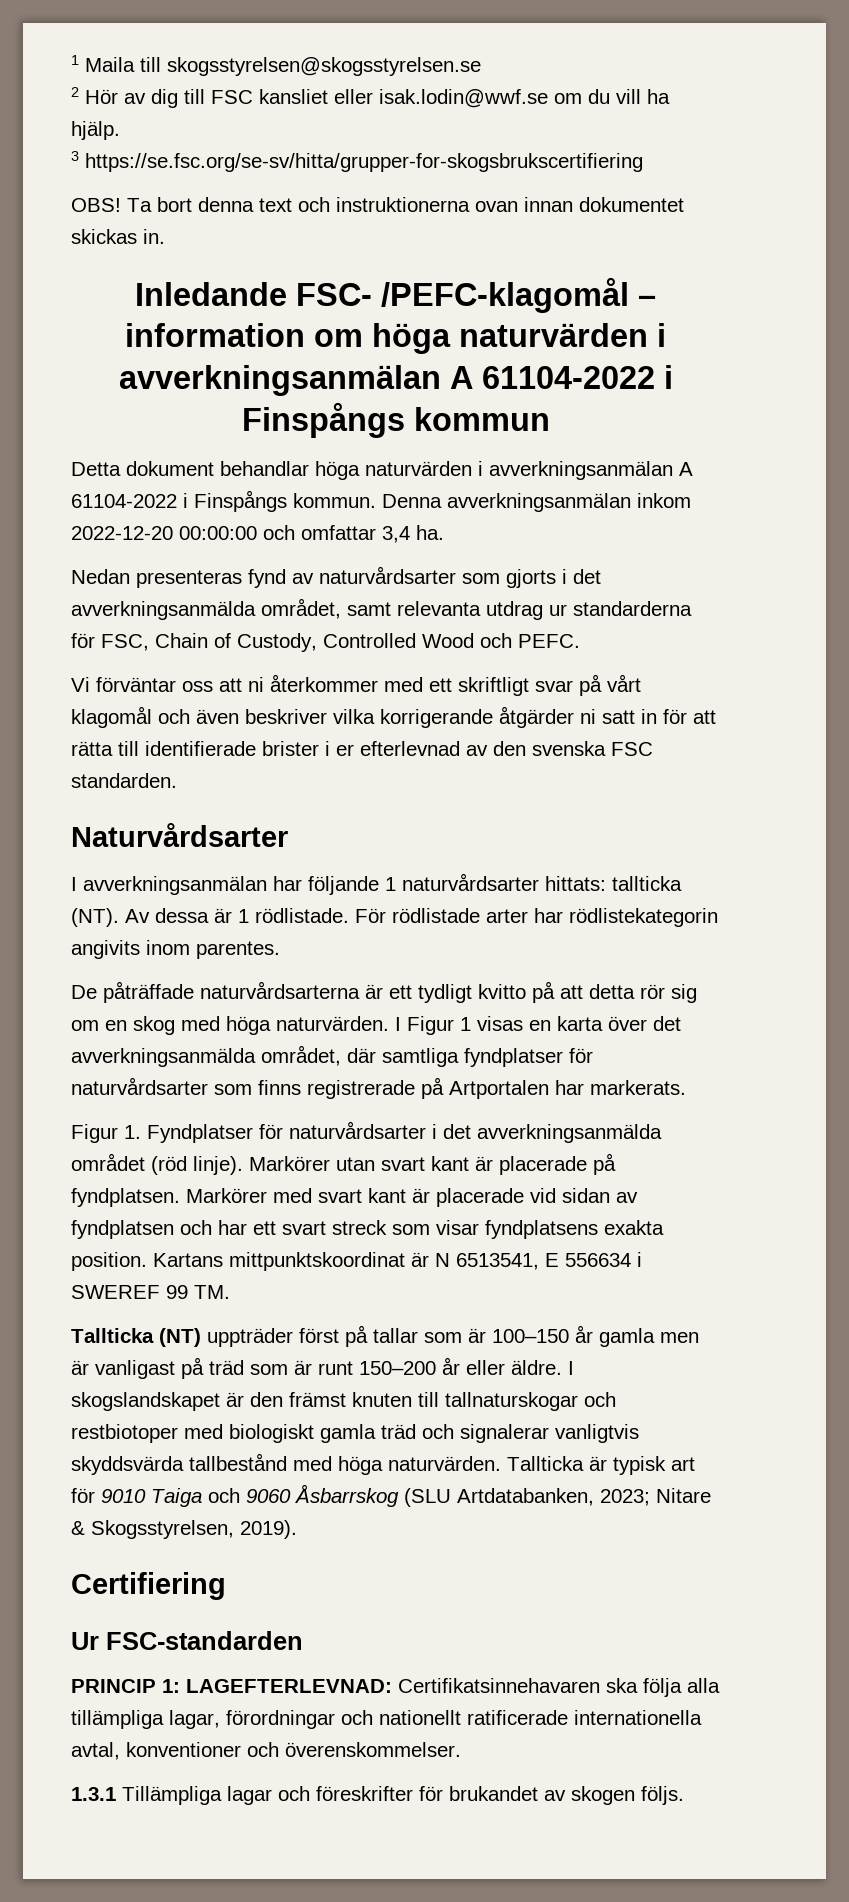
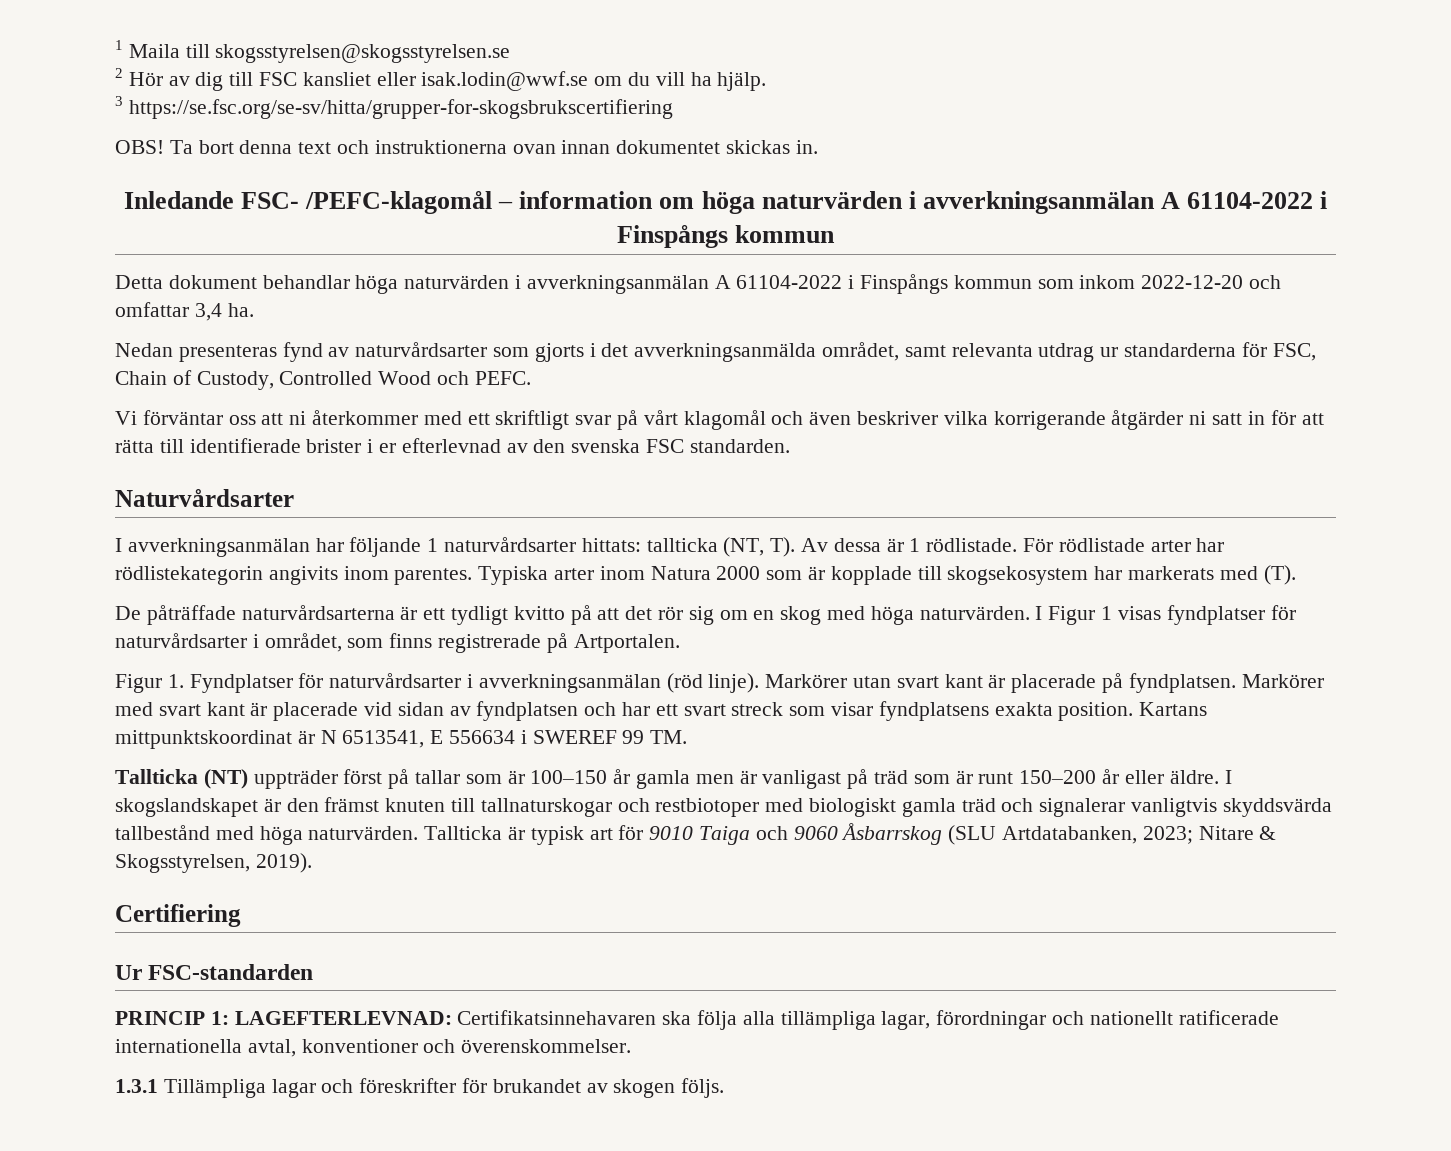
[293,493,631,512] kommun. Denna avverkningsanmälan -> [953,275,1074,289] kommun som
[179,526,257,540] 00:00:00 -> (1244, 282) none
[71,908,119,927] (NT). -> [723,537,796,557] (NT, T).
(280, 950) none -> [478,565,1296,585] Typiska arter inom Natura 2000 som är kopplade till skogsekosystem har markerats med (T).
[589,984,635,999] detta -> [625,606,653,620] det
[529,1016,681,1031] [71,1045,459,1067] en karta över det avverkningsanmälda området, där samtliga -> (1161, 613) none
(208, 1086) none -> [252,633,342,652] i området,
[449,1080,686,1099] Artportalen har markerats. -> [573,634,680,653] Artportalen.
[443,1124,662,1143] [71,1153,145,1171] det avverkningsanmälda området -> [478,674,661,693] avverkningsanmälan

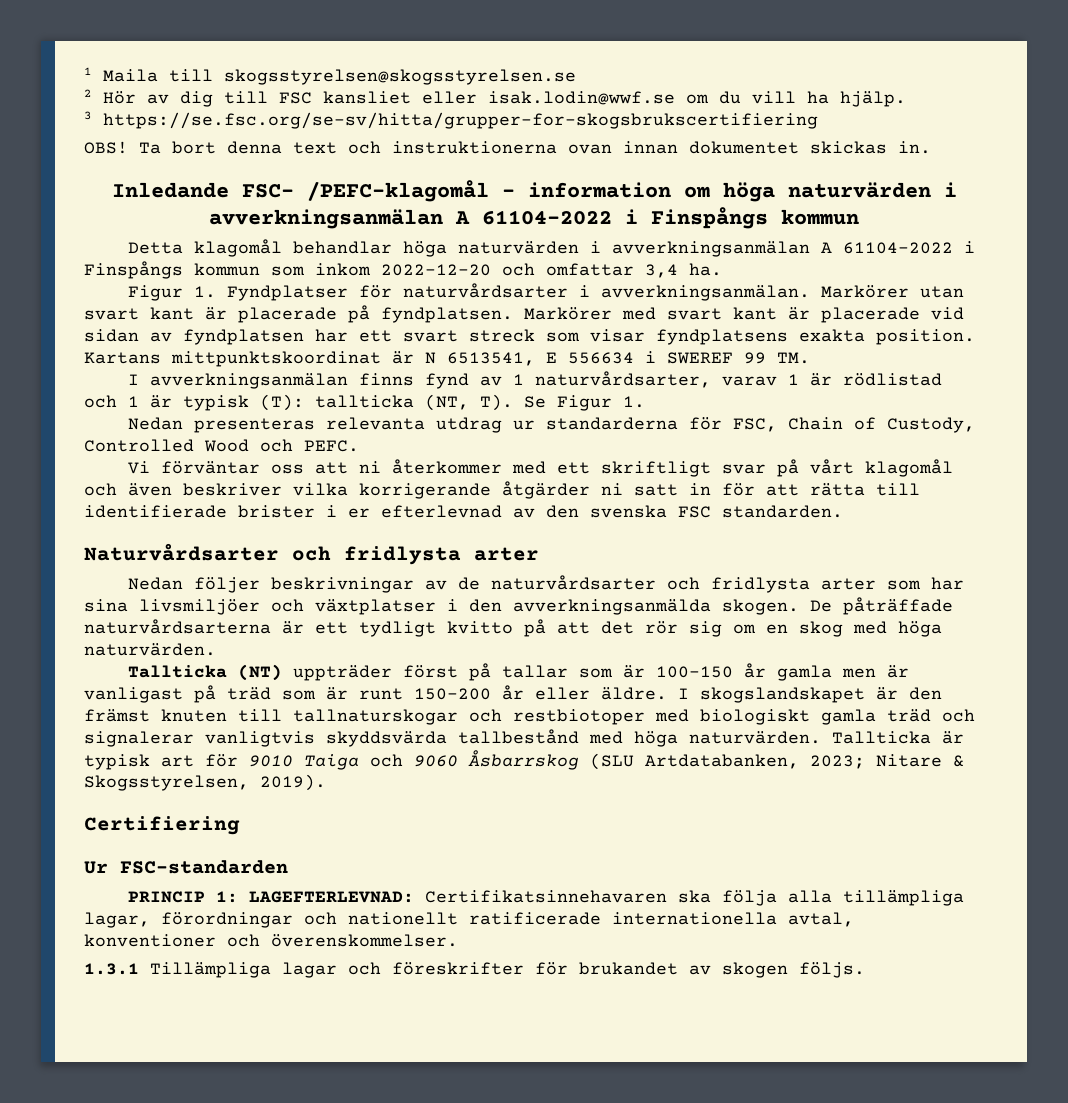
[168,275,257,289] dokument -> [193,239,282,257] klagomål
[115,342,946,362] Nedan presenteras fynd av naturvårdsarter som gjorts i det avverkningsanmälda området, samt -> [127,283,964,301] [84,305,964,323] [84,329,975,345] [84,351,810,367] [127,371,942,389] [84,394,645,411] [127,417,315,433] Figur 1. Fyndplatser för naturvårdsarter i avverkningsanmälan. Markörer utan svart kant är placerade på fyndplatsen. Markörer med svart kant är placerade vid sidan av fyndplatsen har ett svart streck som visar fyndplatsens exakta position. Kartans mittpunktskoordinat är N 6513541, E 556634 i SWEREF 99 TM. // I avverkningsanmälan finns fynd av 1 naturvårdsarter, varav 1 är rödlistad och 1 är typisk (T): tallticka (NT, T). Se Figur 1. // Nedan presenteras
[115,537,1225,557] [115,565,1296,585] // I avverkningsanmälan har följande 1 naturvårdsarter hittats: tallticka (NT, T). Av dessa är 1 rödlistade. För rödlistade arter har rödlistekategorin angivits inom parentes. Typiska arter inom Natura 2000 som är kopplade till skogsekosystem har markerats med (T). // -> [292,546,539,565] [127,575,964,593] [84,599,799,615] och fridlysta arter // Nedan följer beskrivningar av de naturvårdsarter och fridlysta arter som har sina livsmiljöer och växtplatser i den avverkningsanmälda skogen.
[1035,605,1296,625] [115,633,680,653] [115,673,1324,693] [115,701,1208,721] [115,730,688,749] I Figur 1 visas fyndplatser för naturvårdsarter i området, som finns registrerade på Artportalen. // Figur 1. Fyndplatser för naturvårdsarter i avverkningsanmälan (röd linje). Markörer utan svart kant är placerade på fyndplatsen. Markörer med svart kant är placerade vid sidan av fyndplatsen och har ett svart streck som visar fyndplatsens exakta position. Kartans mittpunktskoordinat är N 6513541, E 556634 i SWEREF 99 TM. -> (216, 649) none

